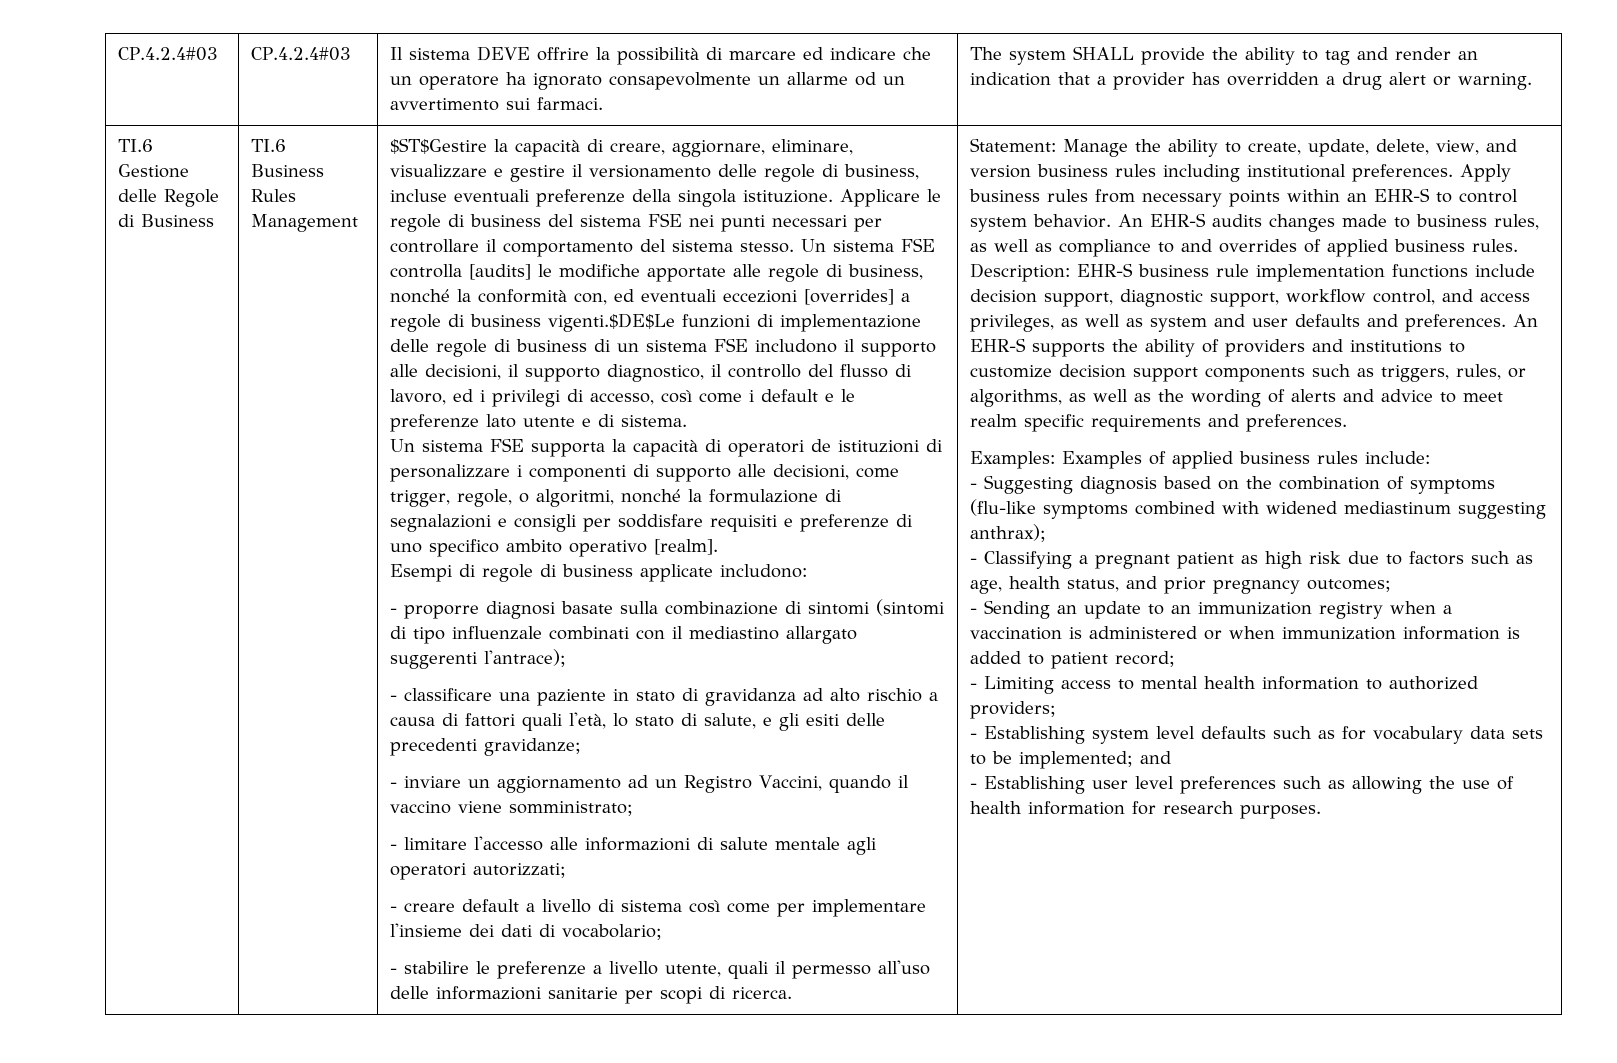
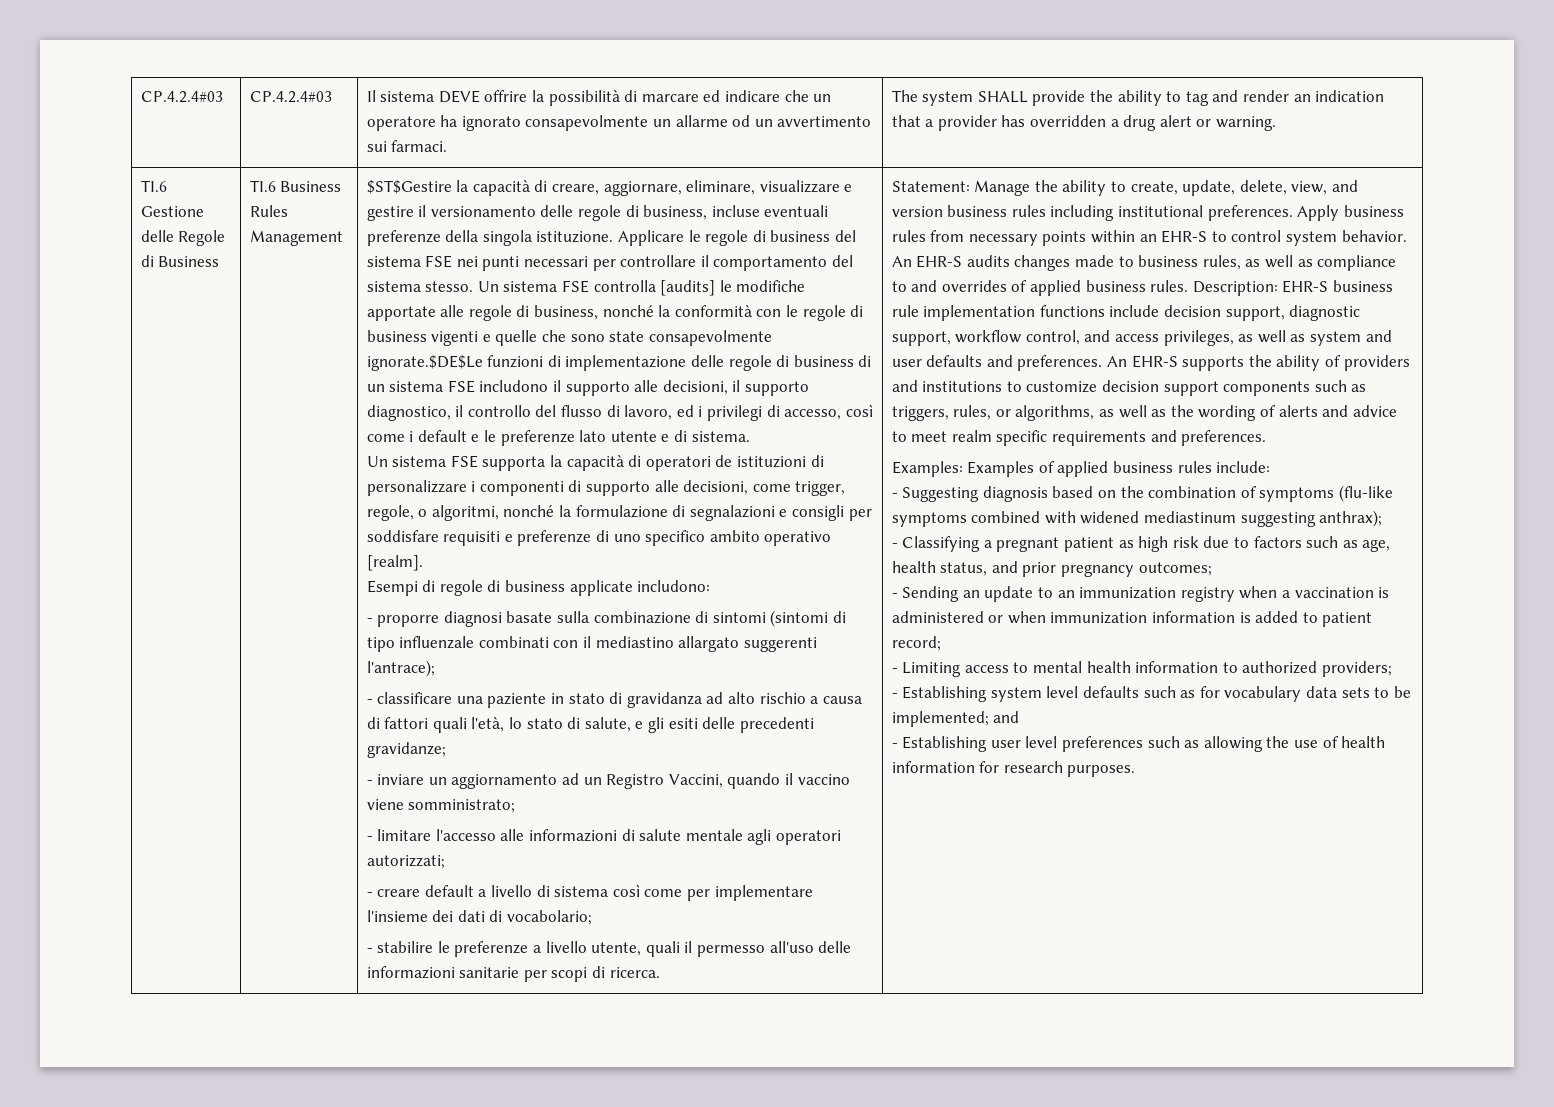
[574,289,911,305] [390,313,676,332] con, ed eventuali eccezioni [overrides] a regole di business vigenti.$DE$Le -> [756,305,864,321] [366,330,772,346] [366,355,483,371] con le regole di business vigenti e quelle che sono state consapevolmente ignorate.$DE$Le

